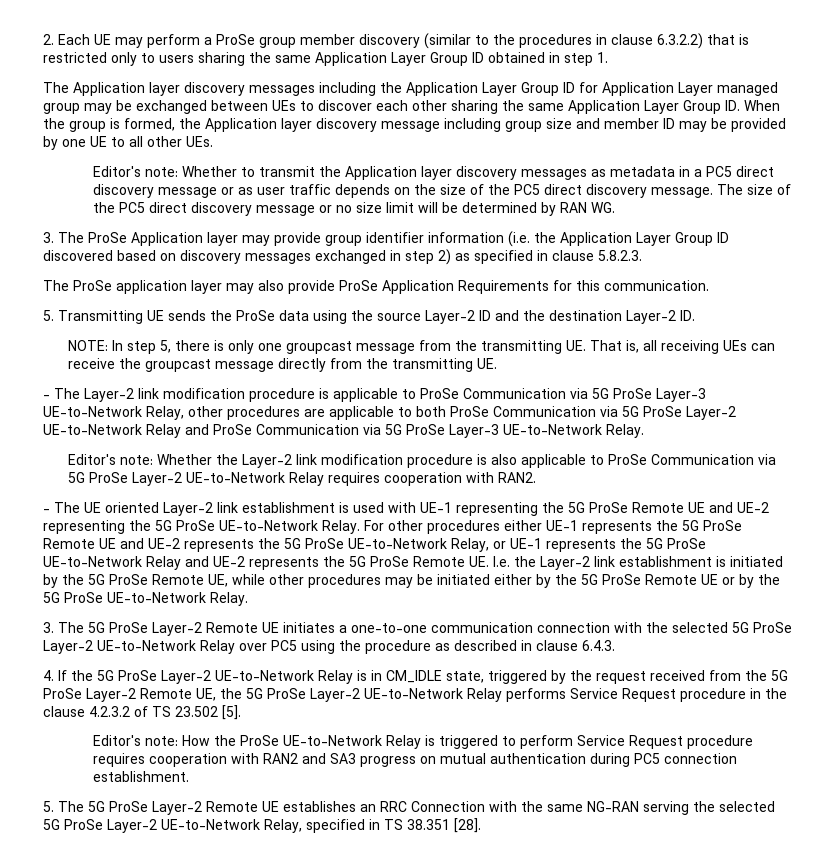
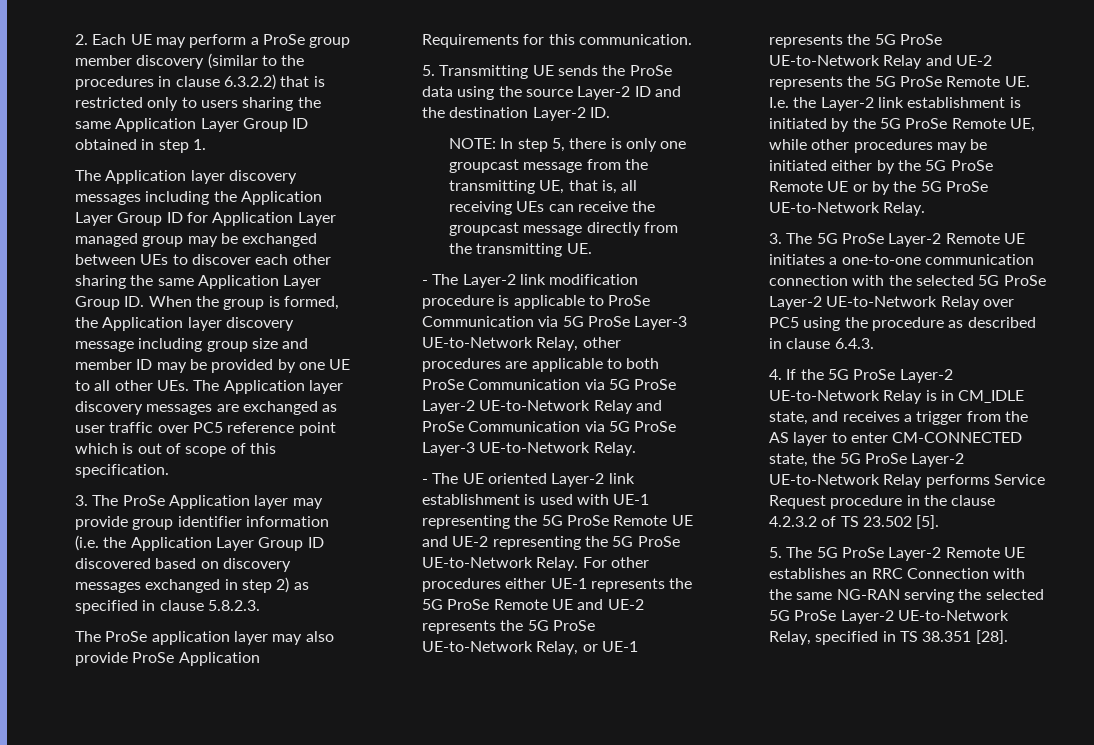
[93,166,775,180] [93,184,792,198] [93,202,616,216] // Editor's note: Whether to transmit the Application layer discovery messages as metadata in a PC5 direct discovery message or as user traffic depends on the size of the PC5 direct discovery message. The size of the PC5 direct discovery message or no size limit will be determined by RAN WG. -> [193,380,343,394] [75,401,338,415] [75,422,336,436] [75,443,276,457] [75,464,170,478] The Application layer discovery messages are exchanged as user traffic over PC5 reference point which is out of scope of this specification.
[566,340,623,351] UE. That -> [539,180,598,194] UE, that
[68,454,777,468] [68,472,537,486] // Editor's note: Whether the Layer-2 link modification procedure is also applicable to ProSe Communication via 5G ProSe Layer-2 UE-to-Network Relay requires cooperation with RAN2. -> (636, 449) none
[488,670,789,684] [43,688,217,702] triggered by the request received from the 5G ProSe Layer-2 Remote UE, -> [812,411,1028,425] [769,432,1023,446] [769,453,809,467] and receives a trigger from the AS layer to enter CM-CONNECTED state,
[93,735,754,749] [93,753,738,767] [93,771,190,782] // Editor's note: How the ProSe UE-to-Network Relay is triggered to perform Service Request procedure requires cooperation with RAN2 and SA3 progress on mutual authentication during PC5 connection establishment. -> (940, 522) none

